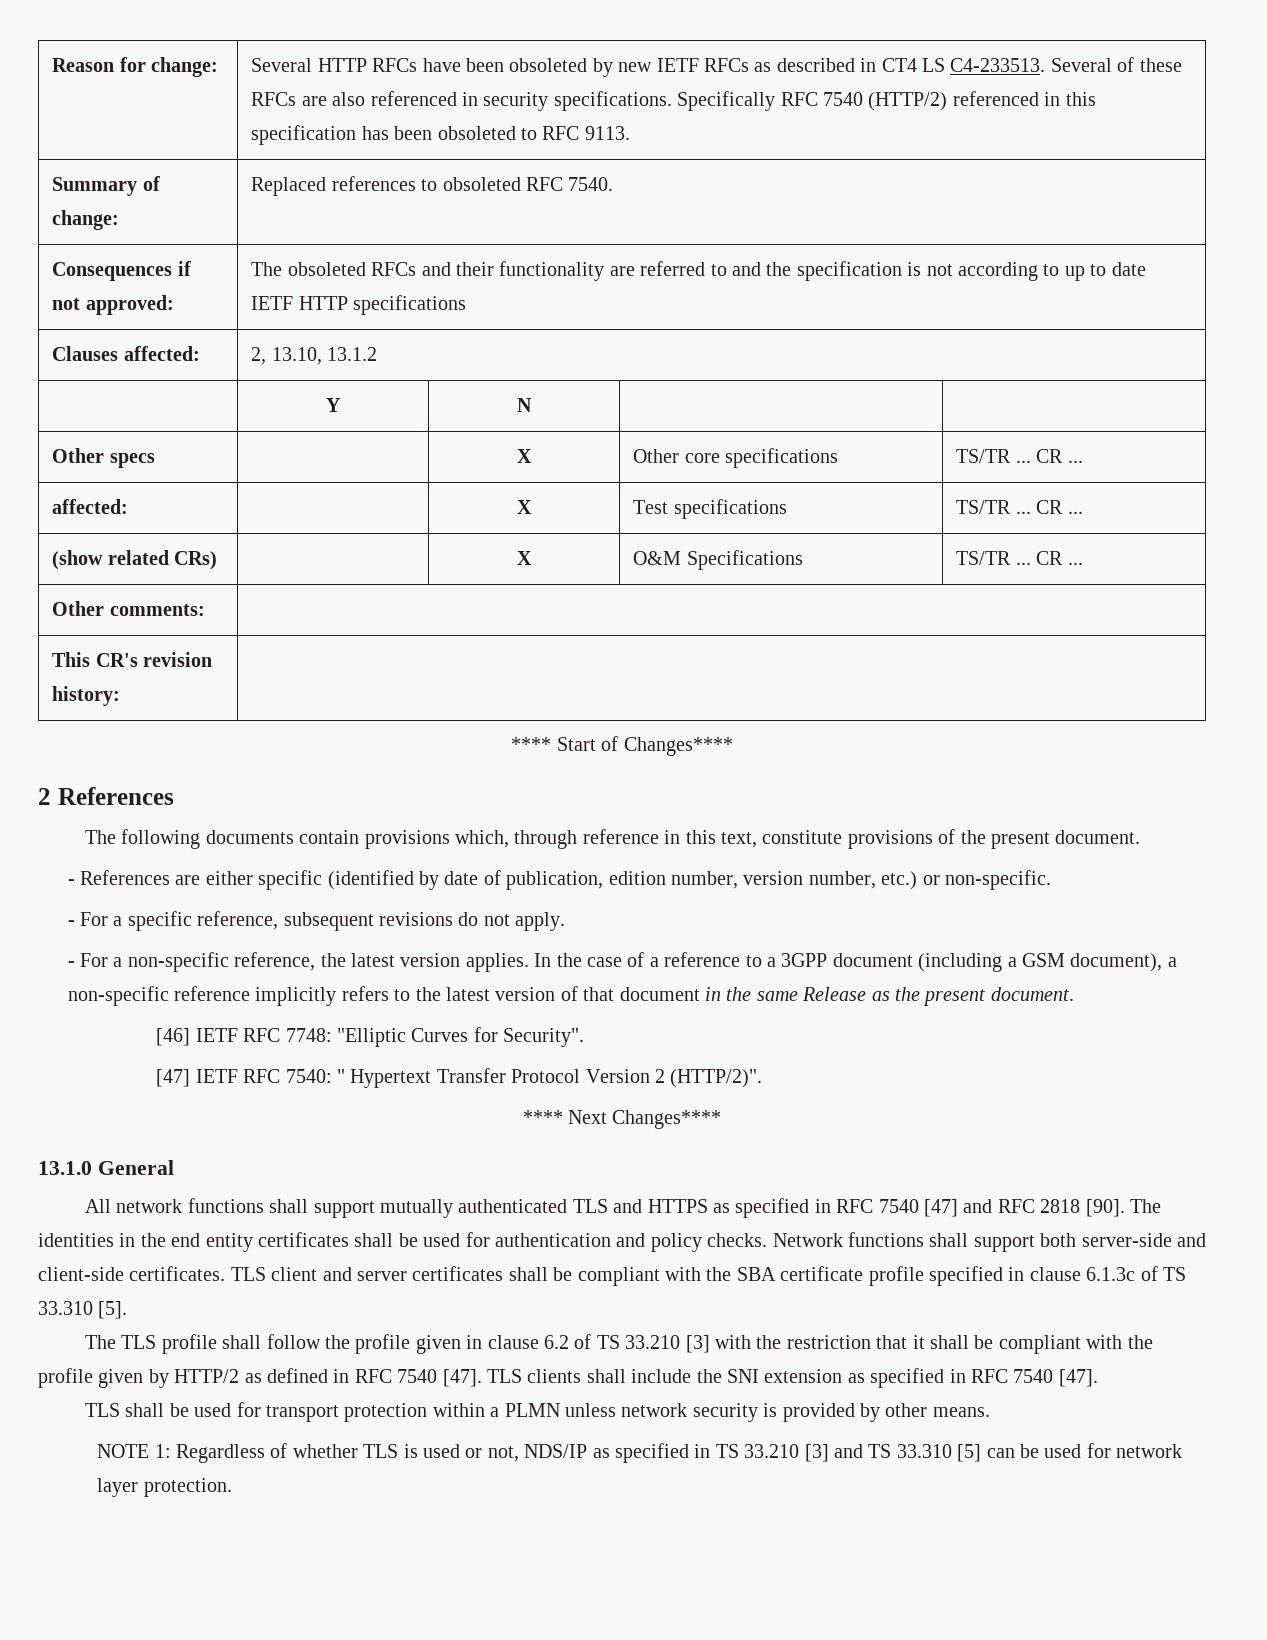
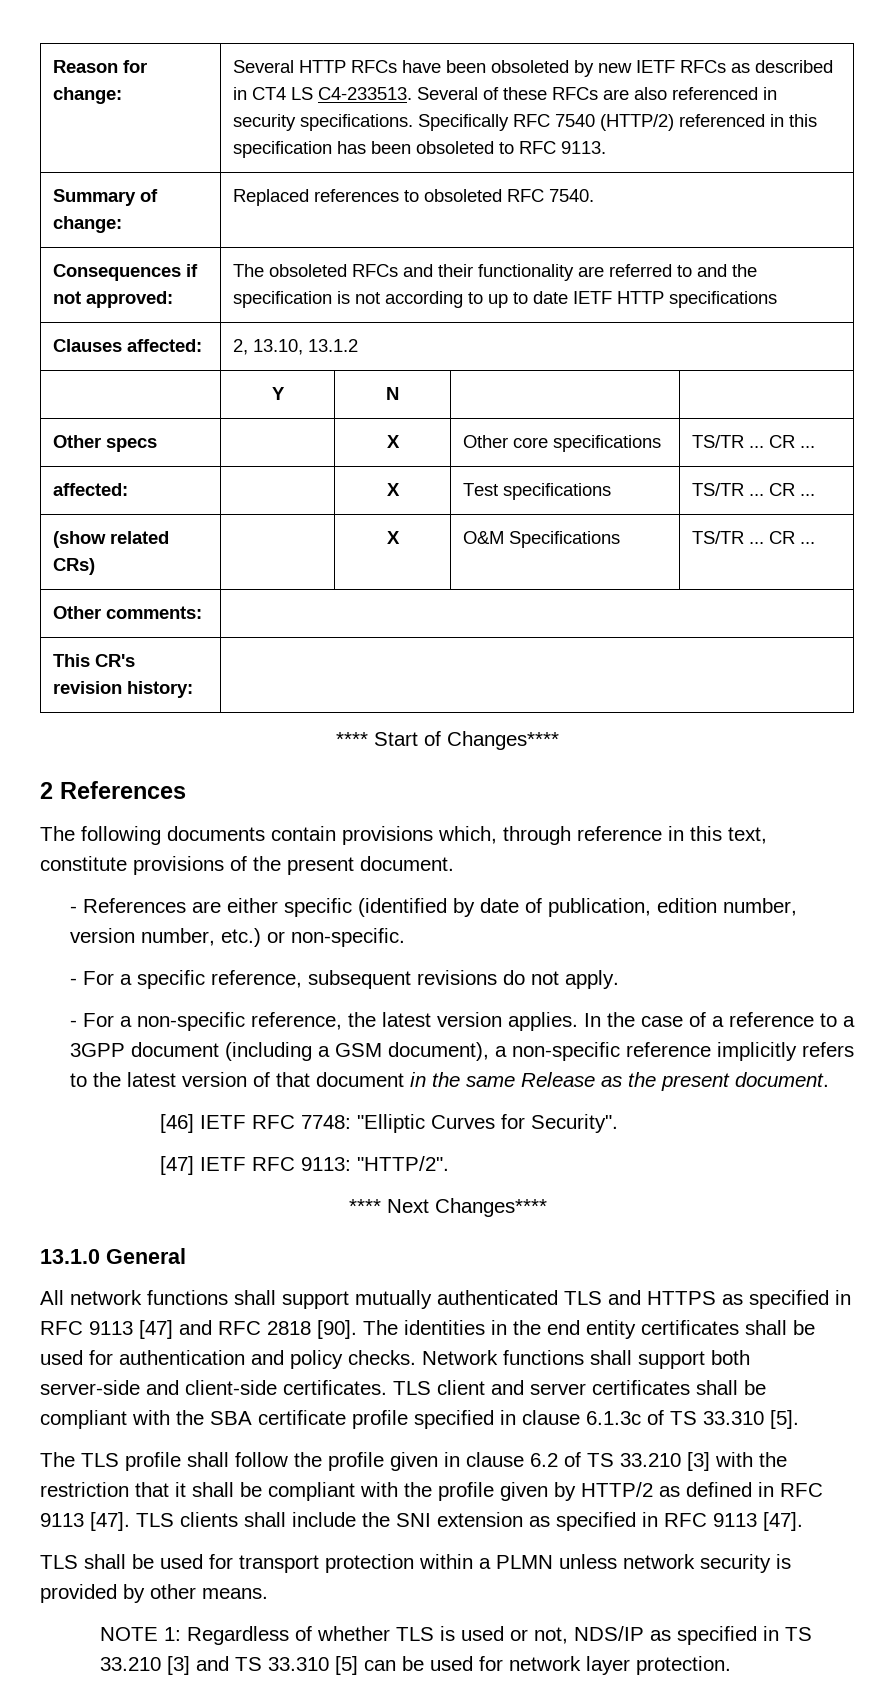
[285,1068,763,1088] 7540: " Hypertext Transfer Protocol Version 2 (HTTP/2)". -> [300,1156,449,1171] 9113: "HTTP/2".
[878,1199,919,1213] 7540 -> [89,1321,133,1335] 9113
[397,1369,438,1383] 7540 -> [40,1513,84,1527] 9113
[1013,1369,1054,1383] 7540 -> [713,1513,757,1527] 9113

